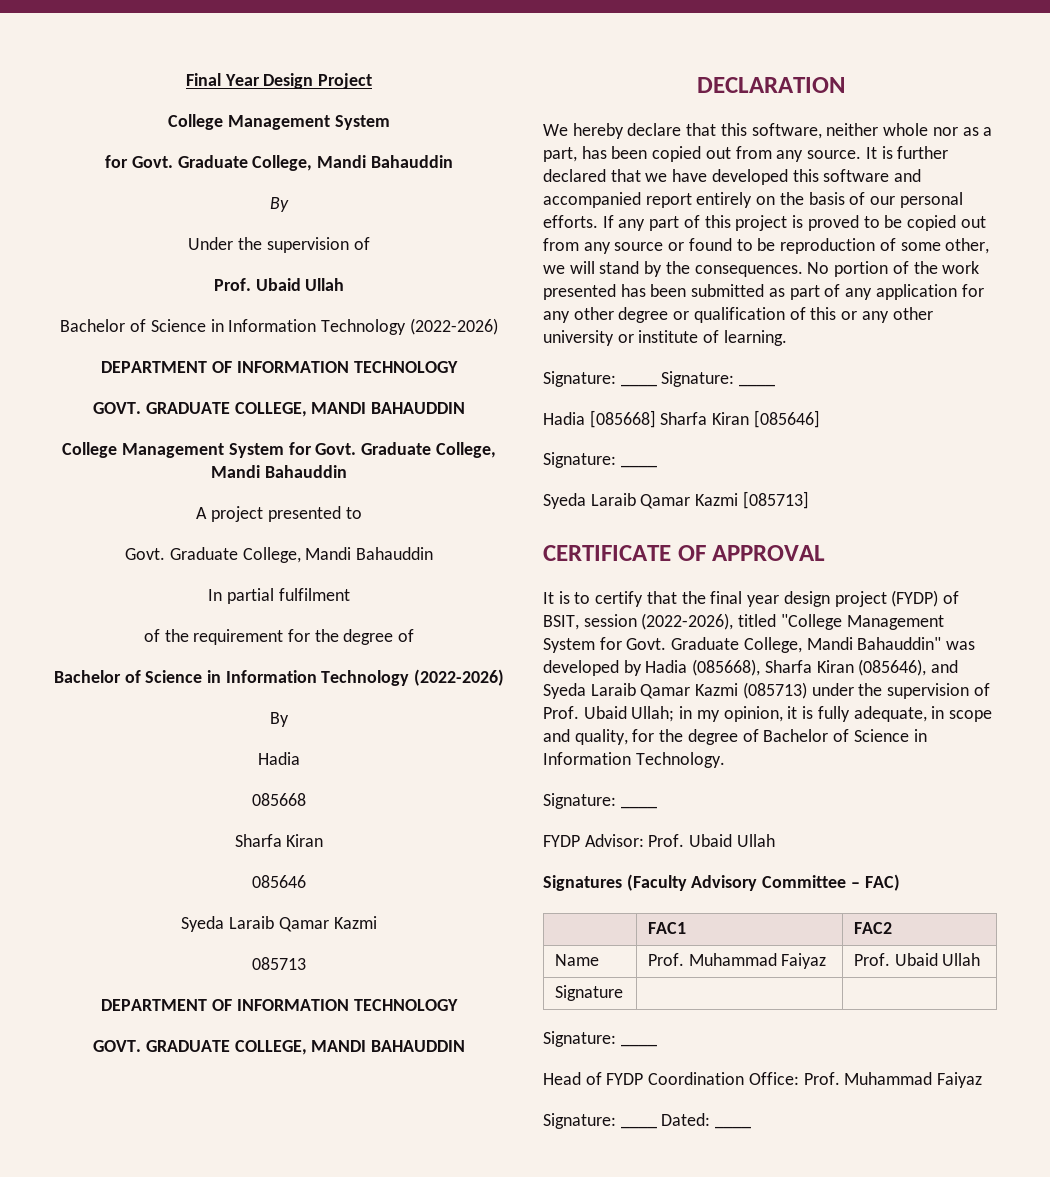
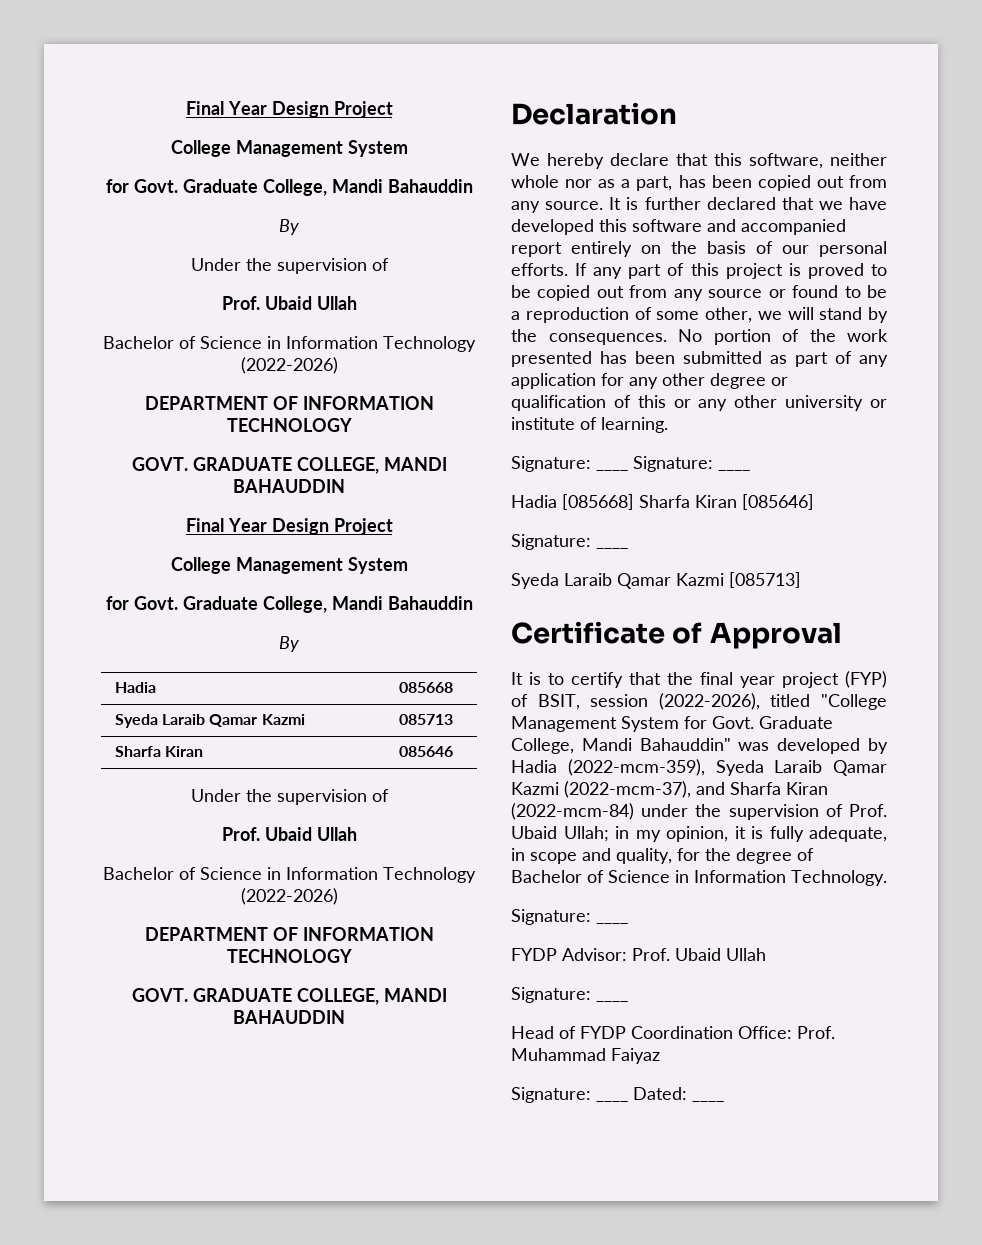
[62,442,496,458] [211,465,347,478] [196,506,362,522] [125,547,433,563] [208,588,350,604] [143,629,415,645] [53,669,505,686] [270,712,289,727] [258,752,300,765] [252,793,306,806] [234,834,324,847] [252,875,306,888] [181,916,377,932] [252,957,306,970] [101,999,458,1011] [93,1040,465,1055] [697,77,845,93] // College Management System for Govt. Graduate College, Mandi Bahauddin // A project presented to // Govt. Graduate College, Mandi Bahauddin // In partial fulfilment // of the requirement for the degree of // Bachelor of Science in Information Technology (2022-2026) // By // Hadia // 085668 // Sharfa Kiran // 085646 // Syeda Laraib Qamar Kazmi // 085713 // DEPARTMENT OF INFORMATION TECHNOLOGY // GOVT. GRADUATE COLLEGE, MANDI BAHAUDDIN // DECLARATION -> [185,518,393,535] [170,557,408,574] [105,596,473,613] [279,636,299,652] [114,682,156,693] [398,682,453,693] [114,714,305,728] [398,714,453,725] [114,746,203,757] [398,746,453,757] [190,789,389,805] [221,827,357,841] [103,867,476,883] [240,888,338,905] [144,927,434,941] [226,949,352,963] [131,988,447,1005] [233,1010,345,1024] [511,102,677,125] // Final Year Design Project // College Management System // for Govt. Graduate College, Mandi Bahauddin // By // Hadia | 085668 // Syeda Laraib Qamar Kazmi | 085713 // Sharfa Kiran | 085646 // Under the supervision of // Prof. Ubaid Ullah // Bachelor of Science in Information Technology (2022-2026) // DEPARTMENT OF INFORMATION TECHNOLOGY // GOVT. GRADUATE COLLEGE, MANDI BAHAUDDIN // Declaration
(776, 244) none -> [511,311,520,320] a
[543,545,826,561] CERTIFICATE OF APPROVAL -> [511,621,842,649] Certificate of Approval
[783,590,939,607] design project (FYDP) -> [782,671,887,688] project (FYP)
[692,659,959,676] [543,682,807,699] (085668), Sharfa Kiran (085646), and Syeda Laraib Qamar Kazmi (085713) -> [567,759,887,776] [511,781,828,798] [511,803,634,820] (2022-mcm-359), Syeda Laraib Qamar Kazmi (2022-mcm-37), and Sharfa Kiran (2022-mcm-84)
[543,874,900,891] [648,922,687,934] [854,922,893,934] [555,954,600,966] [648,953,827,969] [854,953,981,966] [555,985,624,1001] // Signatures (Faculty Advisory Committee – FAC) // | FAC1 | FAC2 // Name | Prof. Muhammad Faiyaz | Prof. Ubaid Ullah // Signature | | -> (766, 954) none

